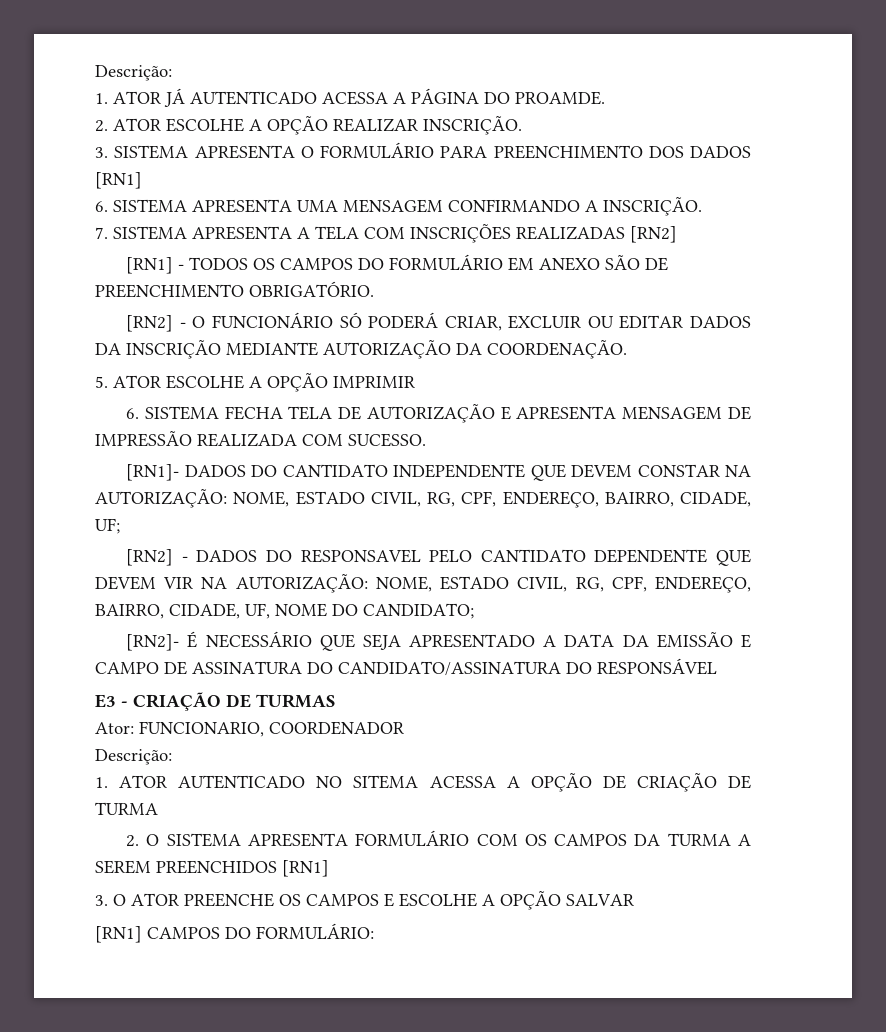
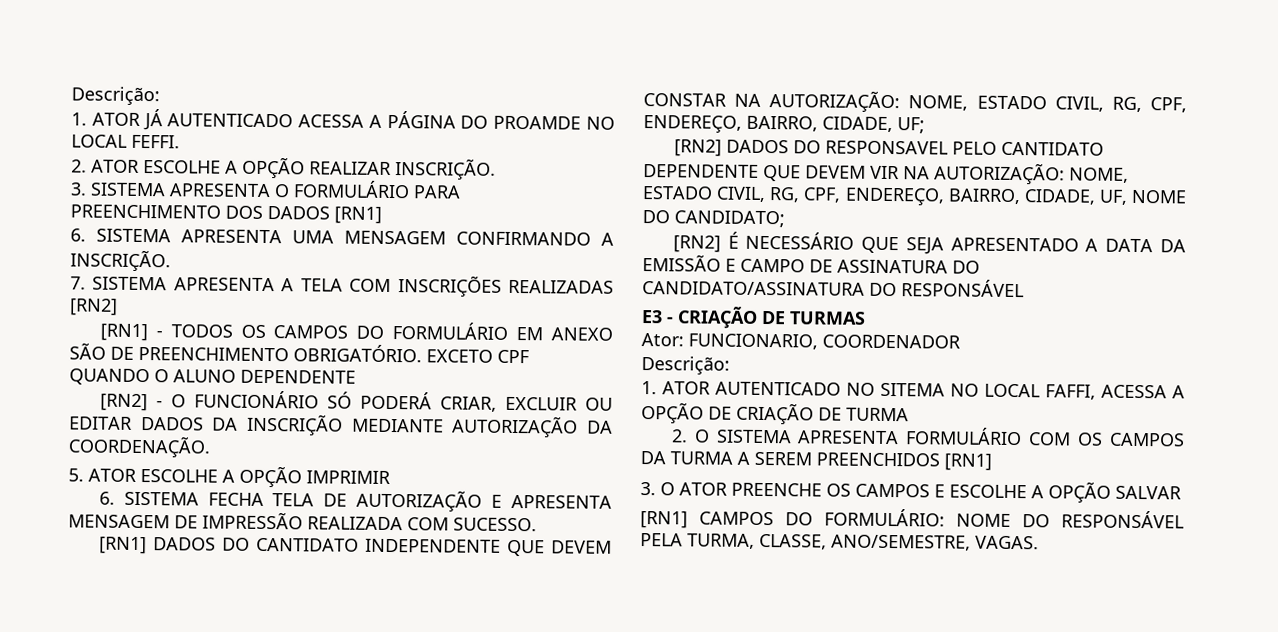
[515,91,605,105] PROAMDE. -> [493,115,615,130] [71,134,180,149] PROAMDE NO LOCAL FEFFI.
(374, 289) none -> [426,349,529,364] [69,368,356,386] EXCETO CPF QUANDO O ALUNO DEPENDENTE
[126,464,180,481] [RN1]- -> [98,536,147,555] [RN1]
[181,556,188,562] - -> (722, 148) none
[126,634,180,651] [RN2]- -> [672,235,721,253] [RN2]
(419, 782) none -> [950,383,1096,400] NO LOCAL FAFFI,
(374, 931) none -> [956,510,1184,529] [640,533,1039,551] NOME DO RESPONSÁVEL PELA TURMA, CLASSE, ANO/SEMESTRE, VAGAS.

